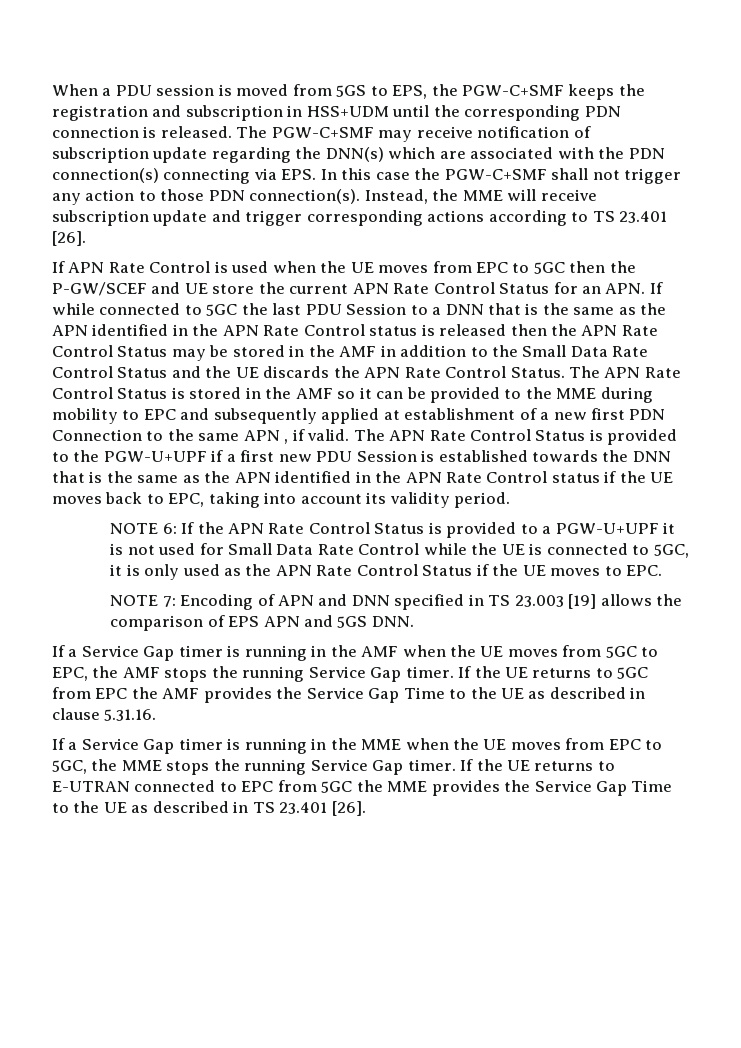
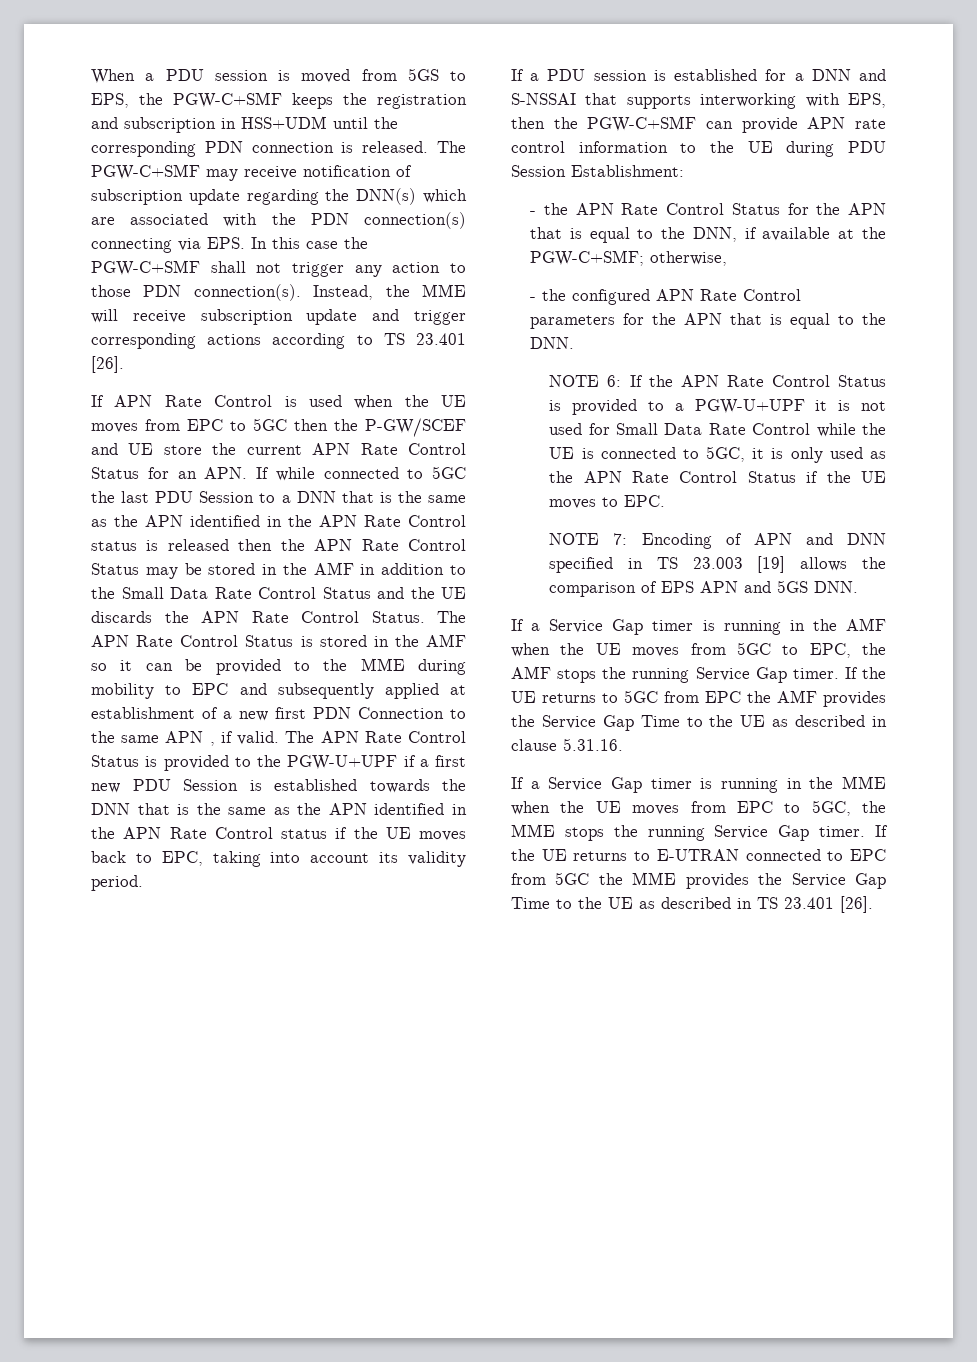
(511, 500) none -> [511,69,886,81] [511,93,886,109] [511,116,886,133] [511,141,886,157] [511,165,684,177] [530,203,886,215] [530,227,886,243] [530,250,728,266] [530,289,802,305] [530,313,886,329] [530,337,575,349] // If a PDU session is established for a DNN and S-NSSAI that supports interworking with EPS, then the PGW-C+SMF can provide APN rate control information to the UE during PDU Session Establishment: // - the APN Rate Control Status for the APN that is equal to the DNN, if available at the PGW-C+SMF; otherwise, // - the configured APN Rate Control parameters for the APN that is equal to the DNN.

